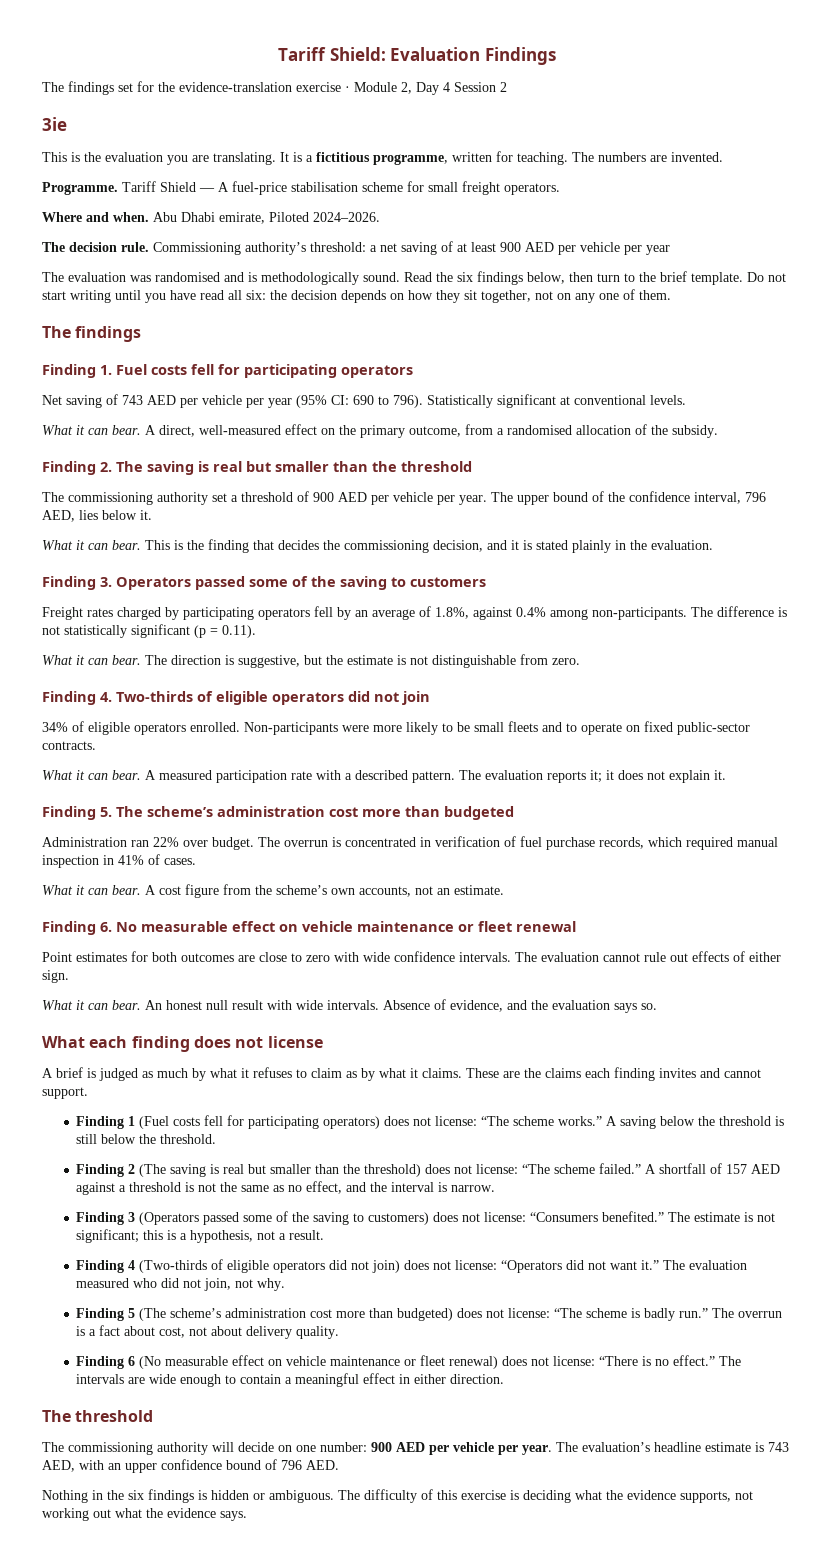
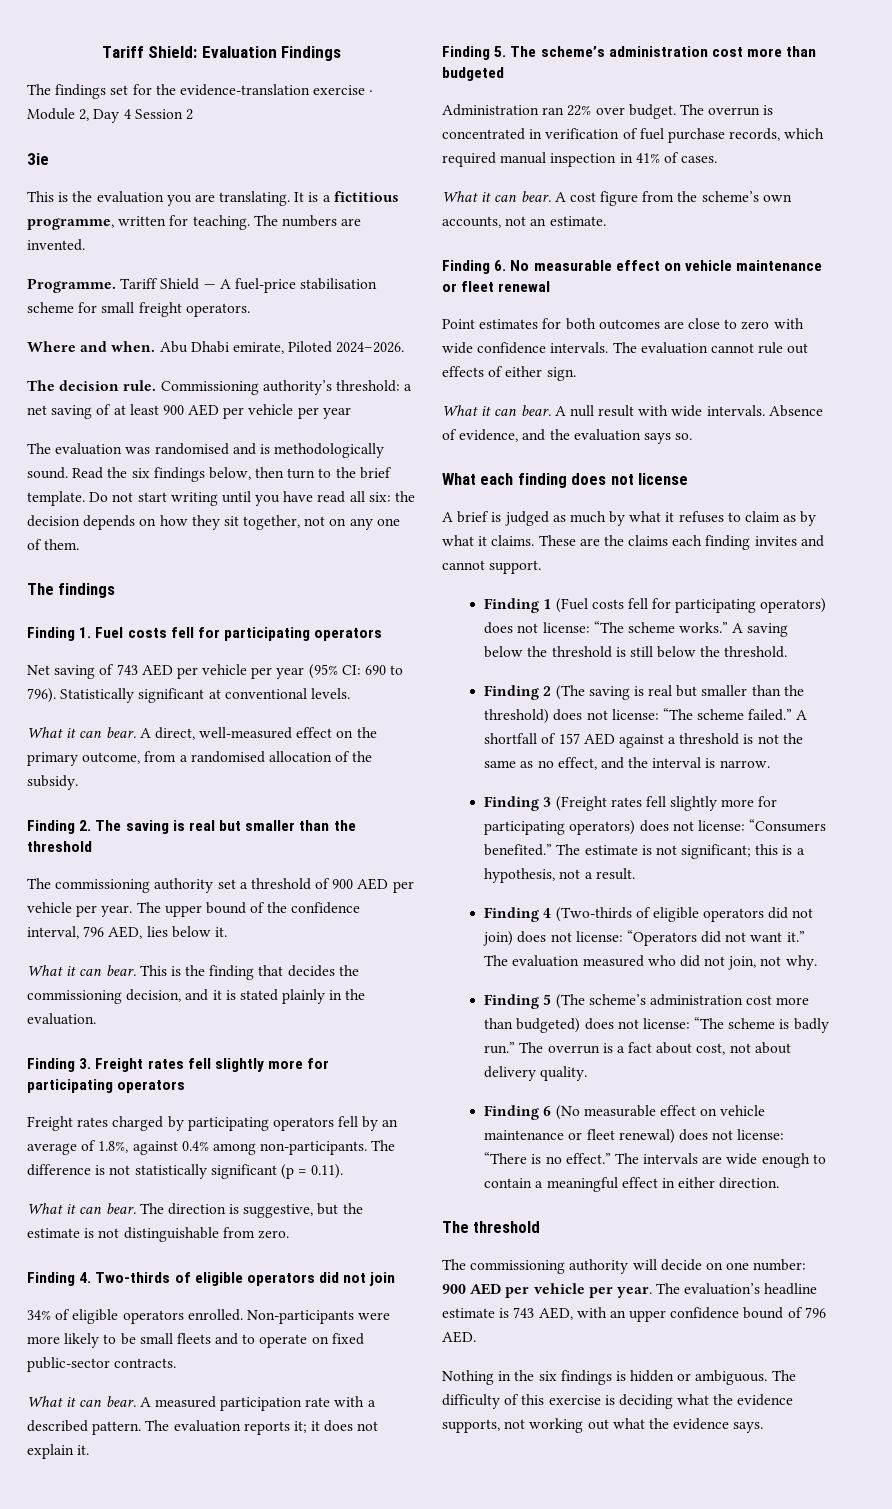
[116,576,486,590] Operators passed some of the saving to customers -> [95,1058,330,1072] [27,1079,186,1093] Freight rates fell slightly more for participating operators
[145,1000,202,1010] An honest -> [554,406,566,416] A
[139,1211,430,1225] (Operators passed some of the saving to customers) -> [555,796,778,811] [484,820,636,835] (Freight rates fell slightly more for participating operators)

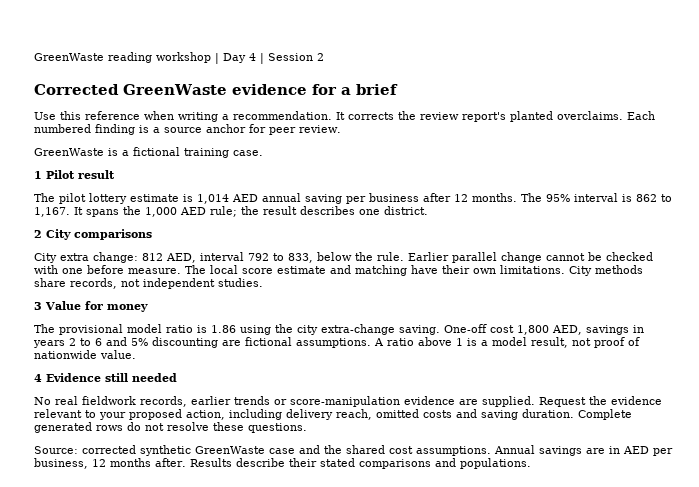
[101,46,342,61] [27,84,374,99] [27,108,90,121] Tariff Shield: Evaluation Findings // The findings set for the evidence-translation exercise · Module 2, -> [34,52,219,64] GreenWaste reading workshop |
(131, 114) none -> [260,53,264,64] |
[27,153,49,165] [27,191,399,206] [27,215,362,230] [27,239,85,251] [27,278,378,293] [27,302,250,317] [27,341,405,354] [27,380,413,395] [27,404,351,419] [27,443,385,458] [27,467,392,482] [27,491,416,506] [27,515,400,530] [27,539,80,550] [27,583,116,598] [27,627,383,641] [27,664,404,679] [27,688,350,703] [27,727,377,740] [27,751,373,766] [27,775,78,790] [27,820,356,834] [27,841,92,852] [27,878,414,893] [27,902,361,917] [27,926,227,939] [27,965,359,980] [27,989,366,1004] [27,1013,96,1025] [27,1058,330,1072] [27,1079,186,1093] [27,1116,399,1131] [27,1140,396,1155] [27,1164,344,1179] [27,1203,363,1218] [27,1227,289,1242] [27,1272,396,1286] [27,1309,391,1324] [27,1333,364,1348] [27,1357,177,1372] [27,1396,376,1411] [27,1420,379,1435] [27,1444,90,1459] [442,46,817,60] [442,67,504,81] [442,104,774,119] [442,128,825,143] [442,152,718,167] [442,191,792,206] [442,216,606,228] [442,260,823,274] [442,281,551,292] [442,318,804,330] [442,342,809,354] [442,366,576,381] [442,405,823,417] [442,429,693,444] [442,473,689,488] [442,511,817,526] [442,535,824,550] [442,560,542,574] [484,598,827,613] [484,621,789,637] [484,646,788,658] [484,685,804,700] [484,708,808,724] [484,733,803,748] [484,757,770,770] [484,796,778,811] [484,819,827,835] [484,844,805,859] [484,868,635,883] [484,907,814,922] [483,930,805,946] [484,955,817,970] [484,994,810,1009] [484,1017,829,1033] [484,1042,791,1055] [484,1066,588,1081] [484,1105,766,1120] [484,1129,785,1144] [484,1152,826,1168] [484,1177,780,1192] [442,1221,541,1233] [442,1259,807,1274] [442,1283,818,1298] [442,1307,826,1322] [442,1331,476,1343] [442,1370,796,1385] [442,1394,794,1409] [442,1418,764,1433] 3ie // This is the evaluation you are translating. It is a fictitious programme, written for teaching. The numbers are invented. // Programme. Tariff Shield — A fuel-price stabilisation scheme for small freight operators. // Where and when. Abu Dhabi emirate, Piloted 2024–2026. // The decision rule. Commissioning authority’s threshold: a net saving of at least 900 AED per vehicle per year // The evaluation was randomised and is methodologically sound. Read the six findings below, then turn to the brief template. Do not start writing until you have read all six: the decision depends on how they sit together, not on any one of them. // The findings // Finding 1. Fuel costs fell for participating operators // Net saving of 743 AED per vehicle per year (95% CI: 690 to 796). Statistically significant at conventional levels. // What it can bear. A direct, well-measured effect on the primary outcome, from a randomised allocation of the subsidy. // Finding 2. The saving is real but smaller than the threshold // The commissioning authority set a threshold of 900 AED per vehicle per year. The upper bound of the confidence interval, 796 AED, lies below it. // What it can bear. This is the finding that decides the commissioning decision, and it is stated plainly in the evaluation. // Finding 3. Freight rates fell slightly more for participating operators // Freight rates charged by participating operators fell by an average of 1.8%, against 0.4% among non-participants. The difference is not statistically significant (p = 0.11). // What it can bear. The direction is suggestive, but the estimate is not distinguishable from zero. // Finding 4. Two-thirds of eligible operators did not join // 34% of eligible operators enrolled. Non-participants were more likely to be small fleets and to operate on fixed public-sector contracts. // What it can bear. A measured participation rate with a described pattern. The evaluation reports it; it does not explain it. // Finding 5. The scheme’s administration cost more than budgeted // Administration ran 22% over budget. The overrun is concentrated in verification of fuel purchase records, which required manual inspection in 41% of cases. // What it can bear. A cost figure from the scheme’s own accounts, not an estimate. // Finding 6. No measurable effect on vehicle maintenance or fleet renewal // Point estimates for both outcomes are close to zero with wide confidence intervals. The evaluation cannot rule out effects of either sign. // What it can bear. A null result with wide intervals. Absence of evidence, and the evaluation says so. // What each finding does not license // A brief is judged as much by what it refuses to claim as by what it claims. These are the claims each finding invites and cannot support. // Finding 1 (Fuel costs fell for participating operators) does not license: “The scheme works.” A saving below the threshold is still below the threshold. // Finding 2 (The saving is real but smaller than the threshold) does not license: “The scheme failed.” A shortfall of 157 AED against a threshold is not the same as no effect, and the interval is narrow. // Finding 3 (Freight rates fell slightly more for participating operators) does not license: “Consumers benefited.” The estimate is not significant; this is a hypothesis, not a result. // Finding 4 (Two-thirds of eligible operators did not join) does not license: “Operators did not want it.” The evaluation measured who did not join, not why. // Finding 5 (The scheme’s administration cost more than budgeted) does not license: “The scheme is badly run.” The overrun is a fact about cost, not about delivery quality. // Finding 6 (No measurable effect on vehicle maintenance or fleet renewal) does not license: “There is no effect.” The intervals are wide enough to contain a meaningful effect in either direction. // The threshold // The commissioning authority will decide on one number: 900 AED per vehicle per year. The evaluation’s headline estimate is 743 AED, with an upper confidence bound of 796 AED. // Nothing in the six findings is hidden or ambiguous. The difficulty of this exercise is deciding what the evidence supports, not working out what the evidence says. -> [34,84,398,95] [34,111,655,122] [34,124,341,135] [34,147,263,158] [34,170,115,179] [34,193,672,204] [34,206,428,217] [34,229,152,240] [34,252,653,263] [34,265,643,276] [34,278,263,289] [34,301,148,312] [34,324,644,335] [33,337,640,348] [34,350,136,359] [34,373,177,382] [34,396,662,407] [34,409,632,420] [34,422,307,433] [34,445,673,456] [34,458,531,469] Corrected GreenWaste evidence for a brief // Use this reference when writing a recommendation. It corrects the review report's planted overclaims. Each numbered finding is a source anchor for peer review. // GreenWaste is a fictional training case. // 1 Pilot result // The pilot lottery estimate is 1,014 AED annual saving per business after 12 months. The 95% interval is 862 to 1,167. It spans the 1,000 AED rule; the result describes one district. // 2 City comparisons // City extra change: 812 AED, interval 792 to 833, below the rule. Earlier parallel change cannot be checked with one before measure. The local score estimate and matching have their own limitations. City methods share records, not independent studies. // 3 Value for money // The provisional model ratio is 1.86 using the city extra-change saving. One-off cost 1,800 AED, savings in years 2 to 6 and 5% discounting are fictional assumptions. A ratio above 1 is a model result, not proof of nationwide value. // 4 Evidence still needed // No real fieldwork records, earlier trends or score-manipulation evidence are supplied. Request the evidence relevant to your proposed action, including delivery reach, omitted costs and saving duration. Complete generated rows do not resolve these questions. // Source: corrected synthetic GreenWaste case and the shared cost assumptions. Annual savings are in AED per business, 12 months after. Results describe their stated comparisons and populations.

